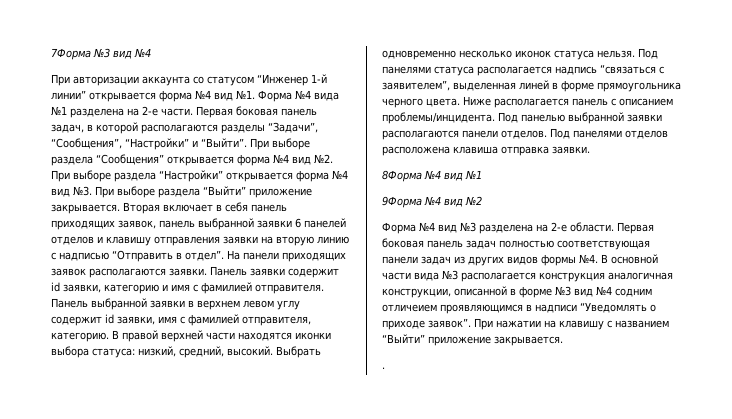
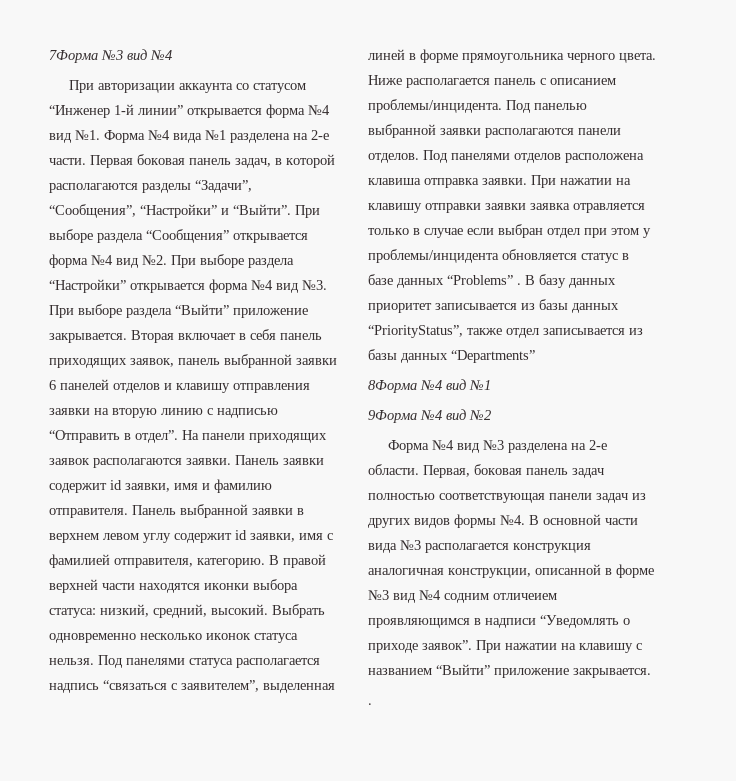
[104,282,252,294] категорию и имя с фамилией -> [174,479,272,493] имя и фамилию
(590, 150) none -> [531,175,631,188] [368,203,645,213] [368,224,651,238] [368,249,629,263] [368,274,616,288] [368,299,619,313] [368,325,643,338] [368,349,535,363] При нажатии на клавишу отправки заявки заявка отравляется только в случае если выбран отдел при этом у проблемы/инцидента обновляется статус в базе данных “Problems” . В базу данных приоритет записывается из базы данных “PriorityStatus”, также отдел записывается из базы данных “Departments”
[617,222,654,234] Первая -> [423,465,470,478] Первая,

